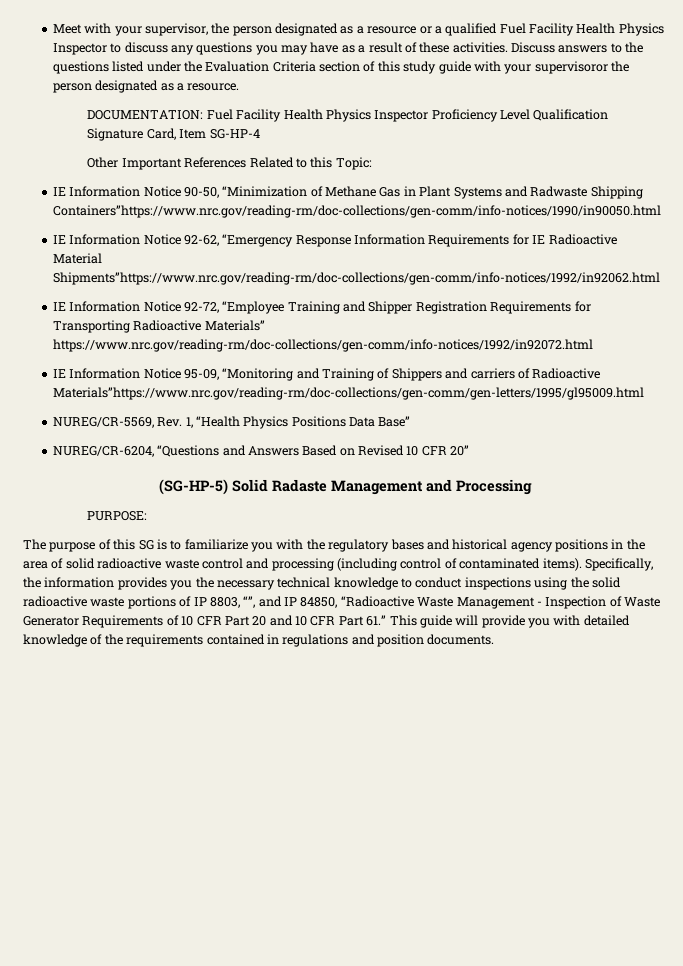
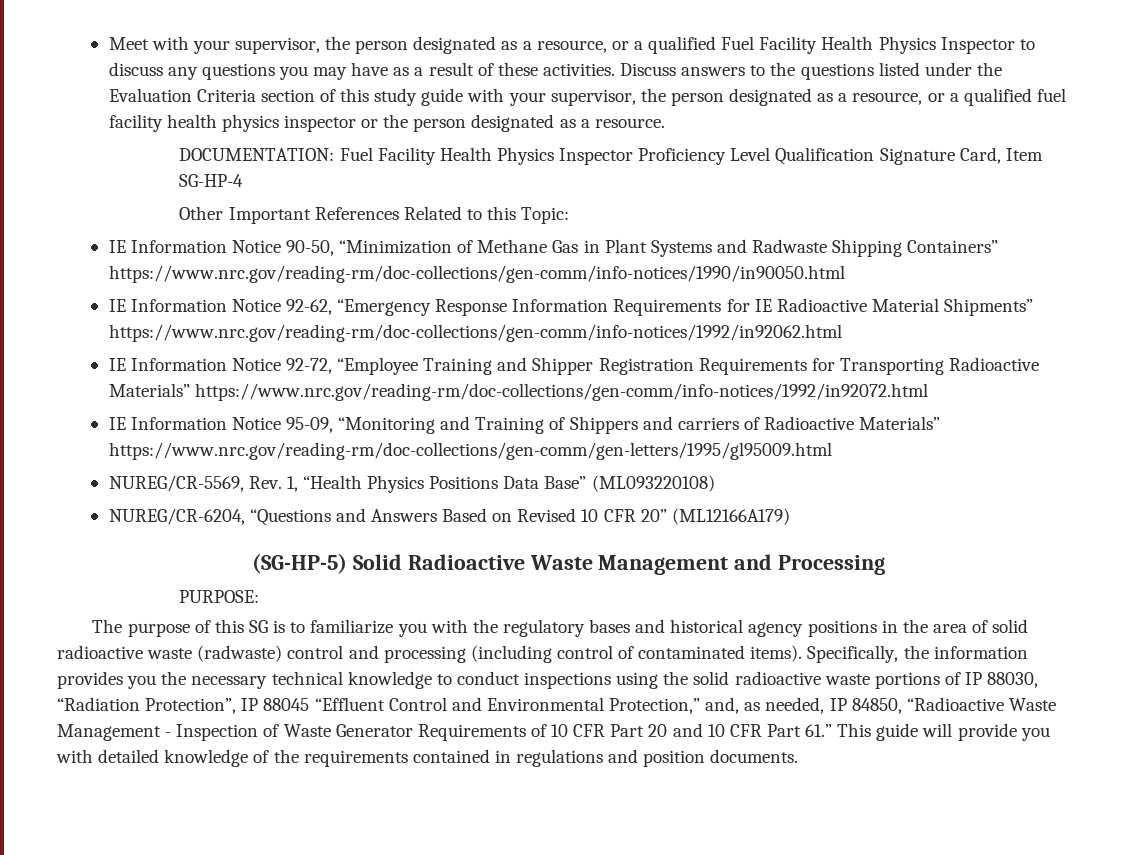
[367,26,417,34] resource -> [536,40,607,53] resource,
[534,61,608,74] supervisoror -> [550,88,1066,106] [108,114,379,132] supervisor, the person designated as a resource, or a qualified fuel facility health physics inspector or
[52,205,661,218] Containers”https://www.nrc.gov/reading-rm/doc-collections/gen-comm/info-notices/1990/in90050.html -> [907,240,999,253] [108,265,845,283] Containers” https://www.nrc.gov/reading-rm/doc-collections/gen-comm/info-notices/1990/in90050.html
[52,272,660,285] Shipments”https://www.nrc.gov/reading-rm/doc-collections/gen-comm/info-notices/1992/in92062.html -> [944,298,1034,316] [108,324,842,342] Shipments” https://www.nrc.gov/reading-rm/doc-collections/gen-comm/info-notices/1992/in92062.html
[52,387,644,400] Materials”https://www.nrc.gov/reading-rm/doc-collections/gen-comm/gen-letters/1995/gl95009.html -> [859,416,941,430] [108,442,832,460] Materials” https://www.nrc.gov/reading-rm/doc-collections/gen-comm/gen-letters/1995/gl95009.html
(411, 421) none -> [591,475,715,492] (ML093220108)
(470, 450) none -> [671,508,790,525] (ML12166A179)
[271,479,327,492] Radaste -> [407,554,593,570] Radioactive Waste
(199, 564) none -> [197,645,283,662] (radwaste)
[209,596,282,608] 8803, “”, and -> [987,672,1039,688] [57,697,825,714] 88030, “Radiation Protection”, IP 88045 “Effluent Control and Environmental Protection,” and, as needed,

